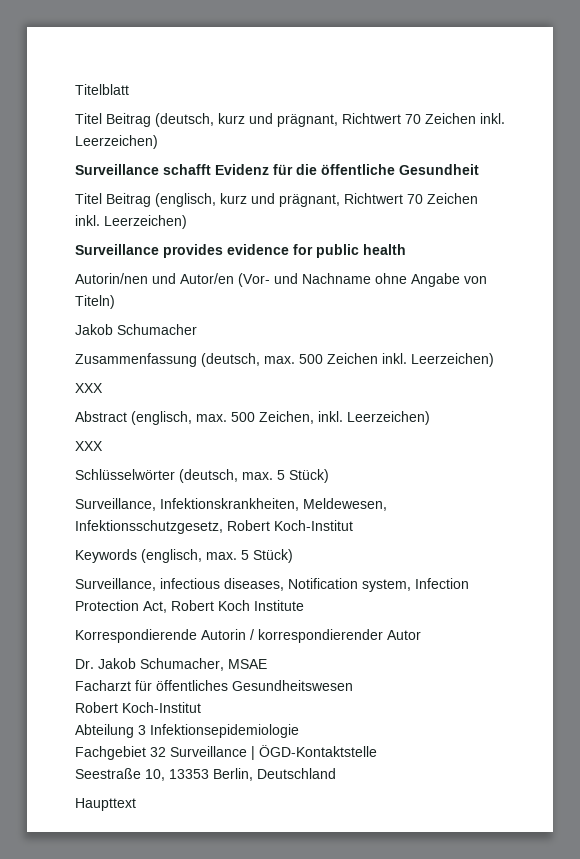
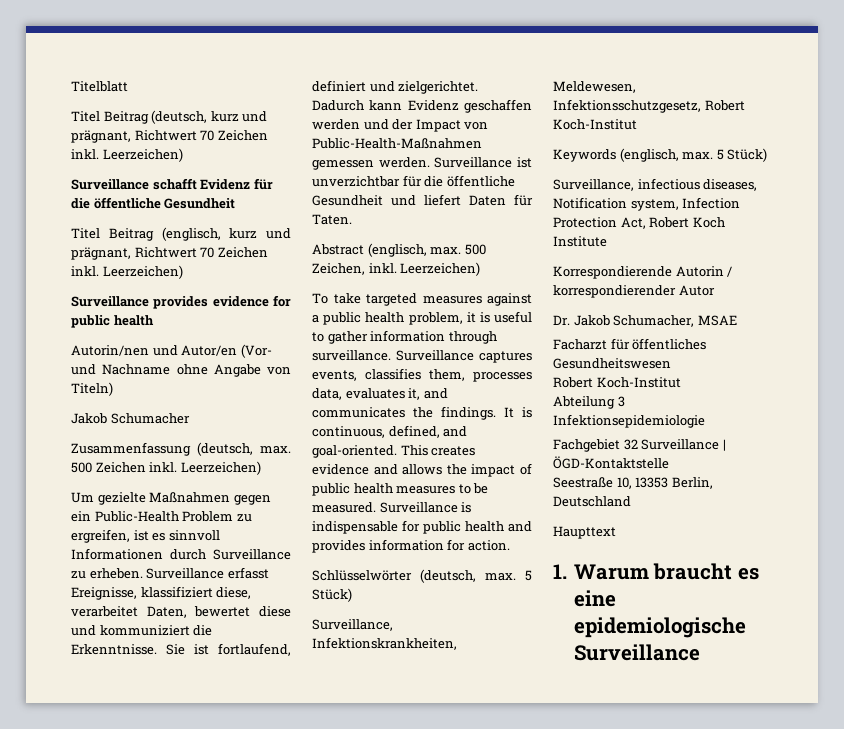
[75,383,103,393] XXX -> [71,492,271,505] [71,511,252,522] [71,529,220,543] [71,548,291,560] [71,567,269,579] [71,586,252,600] [71,606,291,618] [71,625,213,636] [71,643,291,656] [312,80,479,94] [312,99,532,113] [312,119,489,132] [312,138,482,149] [312,157,532,170] [312,175,515,187] [312,194,533,206] [312,214,352,225] Um gezielte Maßnahmen gegen ein Public-Health Problem zu ergreifen, ist es sinnvoll Informationen durch Surveillance zu erheben. Surveillance erfasst Ereignisse, klassifiziert diese, verarbeitet Daten, bewertet diese und kommuniziert die Erkenntnisse. Sie ist fortlaufend, definiert und zielgerichtet. Dadurch kann Evidenz geschaffen werden und der Impact von Public-Health-Maßnahmen gemessen werden. Surveillance ist unverzichtbar für die öffentliche Gesundheit und liefert Daten für Taten.
[75,441,103,451] XXX -> [312,293,532,306] [312,311,532,325] [312,330,497,344] [312,350,532,363] [312,368,532,382] [312,388,448,400] [312,406,532,420] [312,425,468,438] [312,445,476,458] [312,463,532,477] [312,483,489,496] [312,502,472,513] [312,520,532,534] [312,539,510,553] To take targeted measures against a public health problem, it is useful to gather information through surveillance. Surveillance captures events, classifies them, processes data, evaluates it, and communicates the findings. It is continuous, defined, and goal-oriented. This creates evidence and allows the impact of public health measures to be measured. Surveillance is indispensable for public health and provides information for action.
(136, 804) none -> [553,563,759,580] [573,590,616,607] [573,617,746,638] [573,644,700,661] // 1. Warum braucht es eine epidemiologische Surveillance

